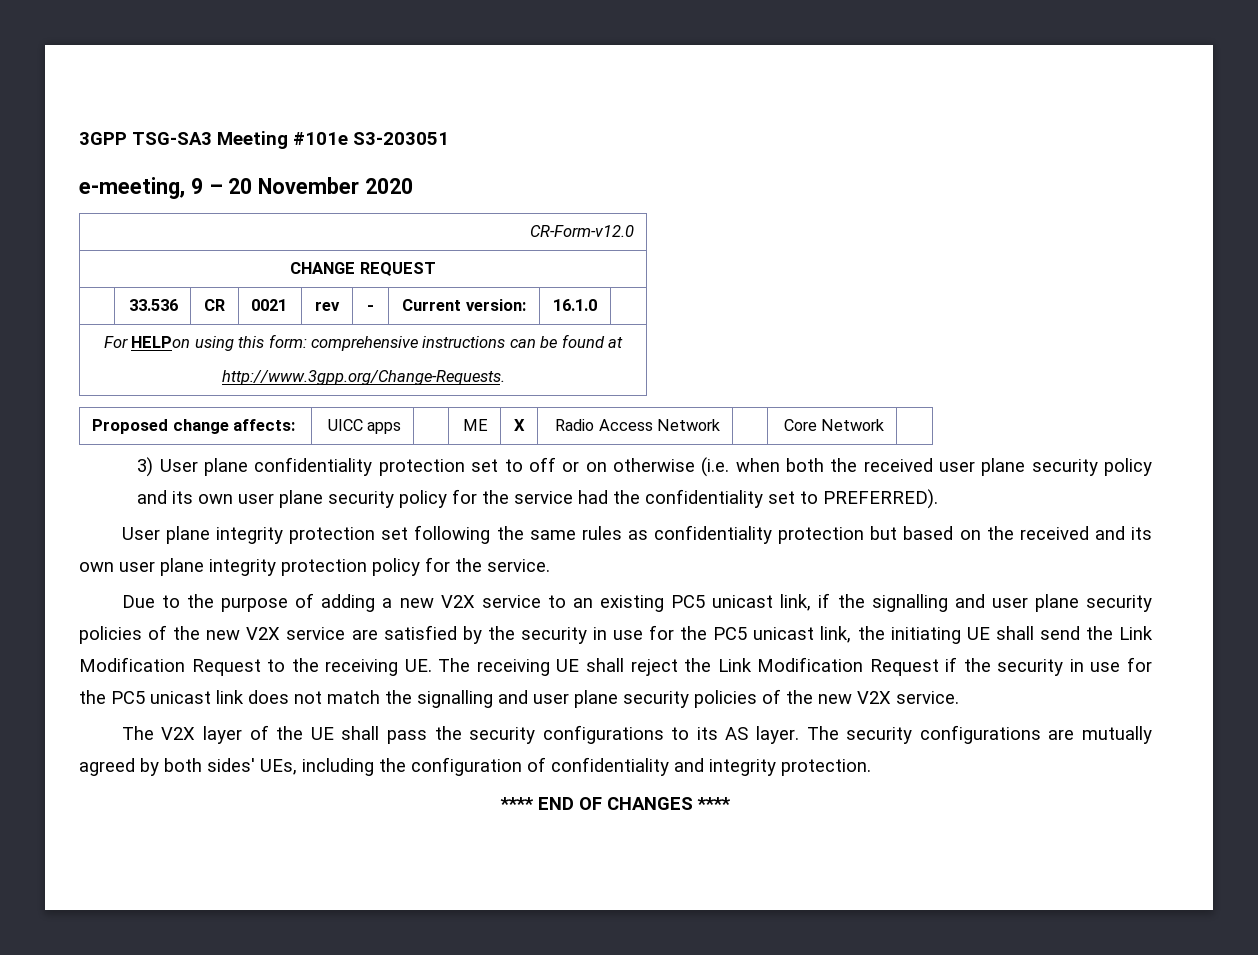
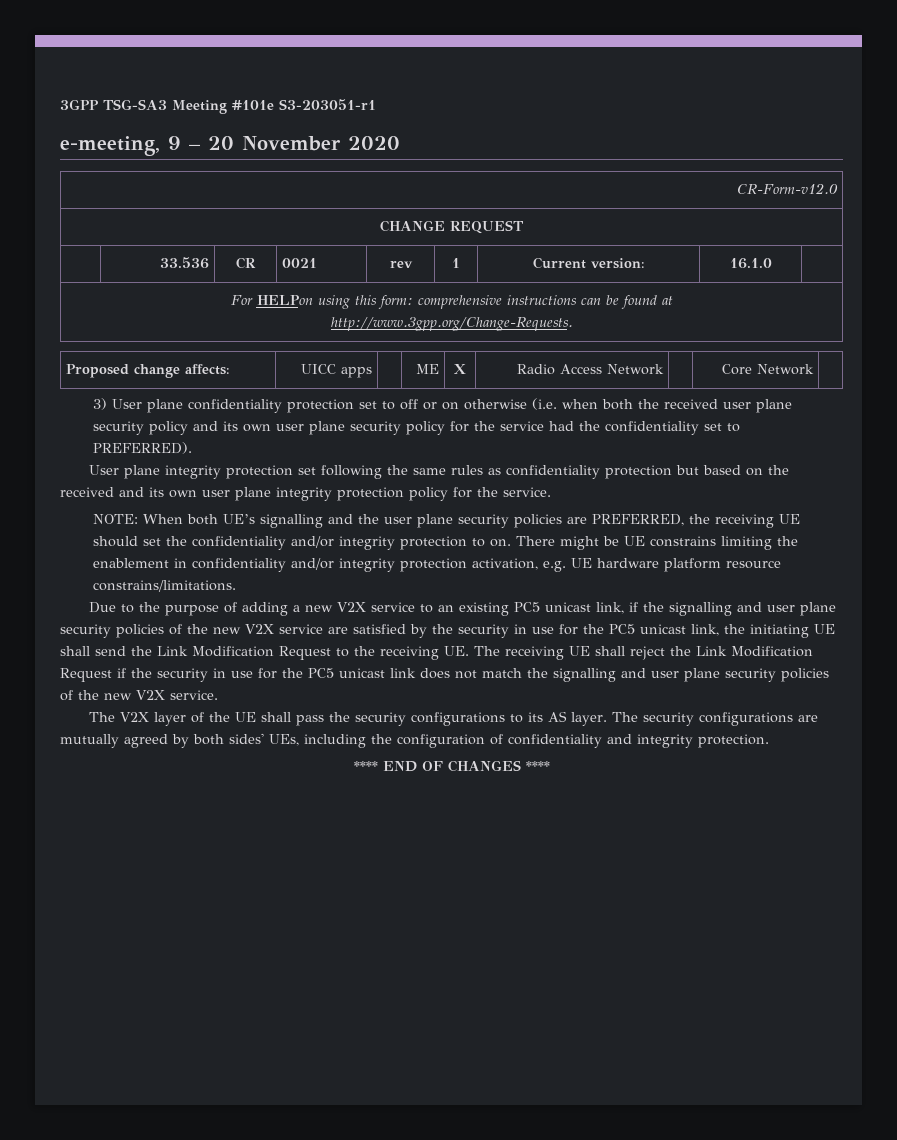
[353,132,449,145] S3-203051 -> [279,99,376,110] S3-203051-r1
[367,305,374,311] - -> [452,258,460,268] 1
(550, 565) none -> [93,514,801,528] [93,536,799,550] [93,558,782,572] [93,580,237,592] // NOTE: When both UE’s signalling and the user plane security policies are PREFERRED, the receiving UE should set the confidentiality and/or integrity protection to on. There might be UE constrains limiting the enablement in confidentiality and/or integrity protection activation, e.g. UE hardware platform resource constrains/limitations.

